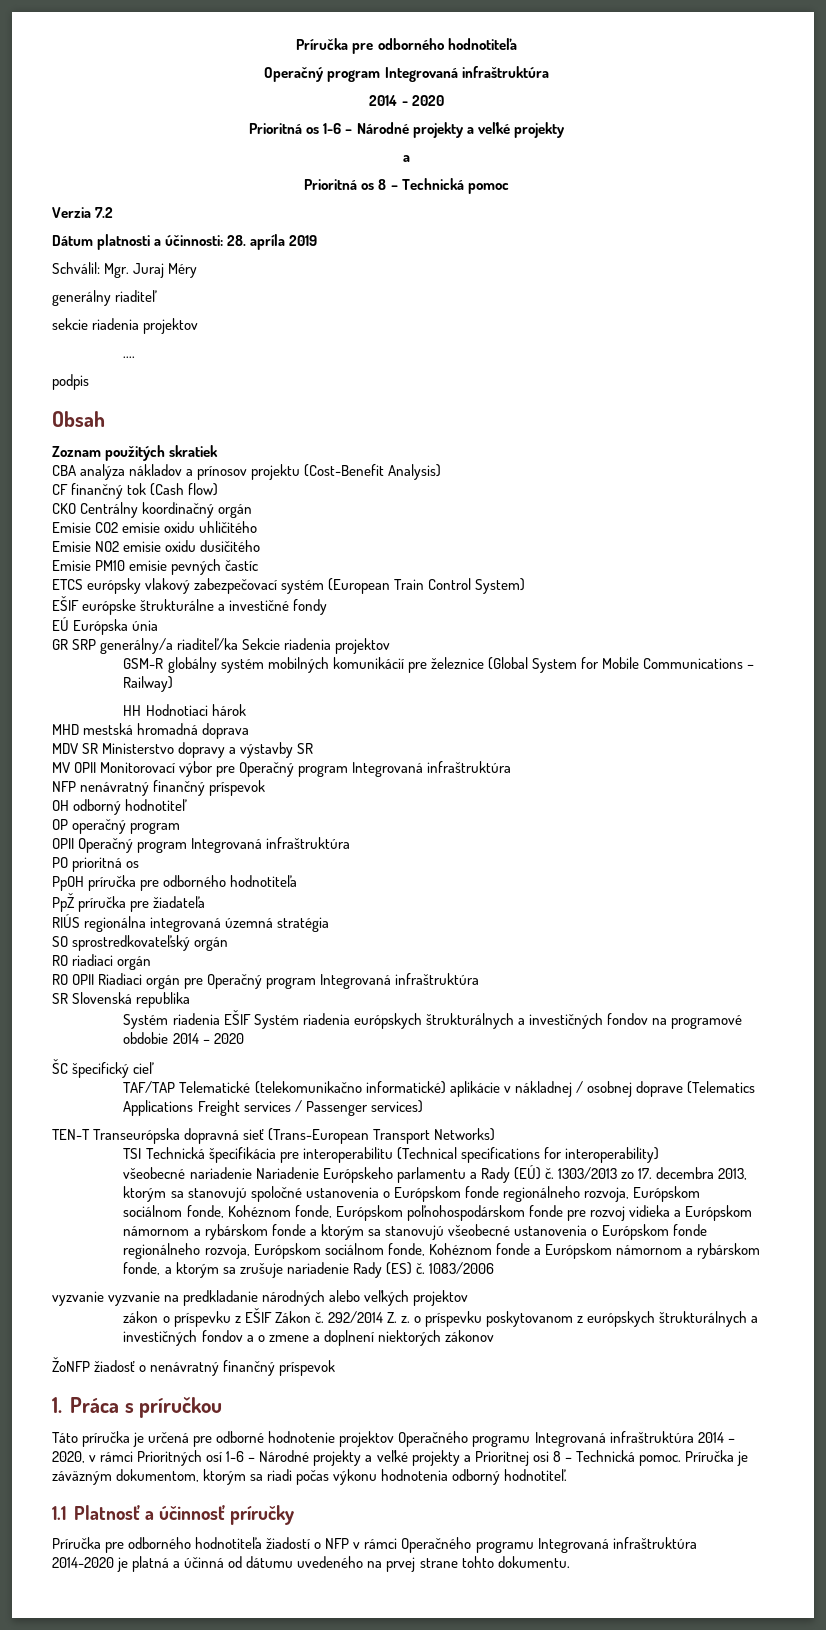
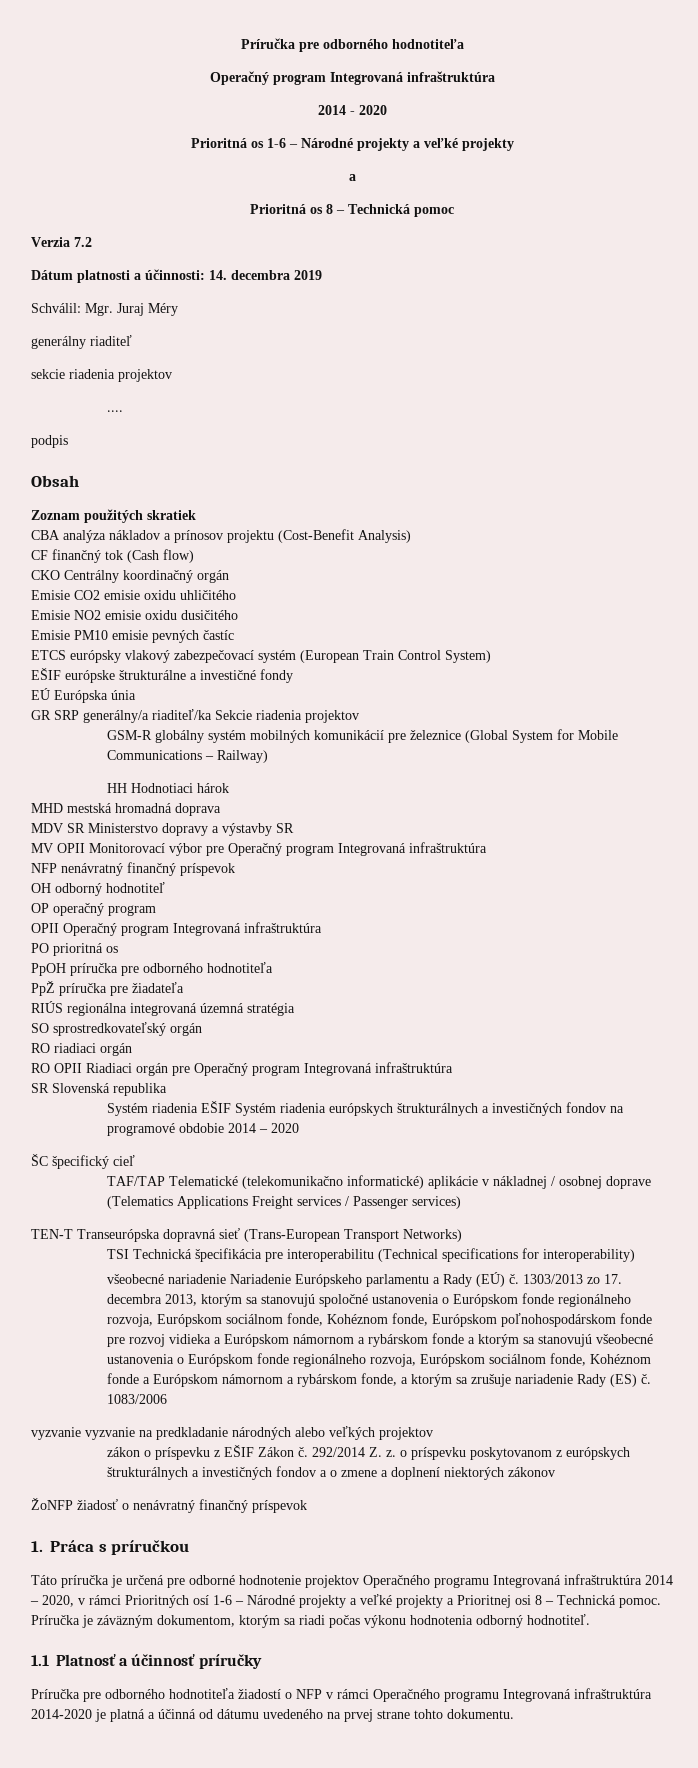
[227,234,286,250] 28. apríla -> [209,270,290,280] 14. decembra

